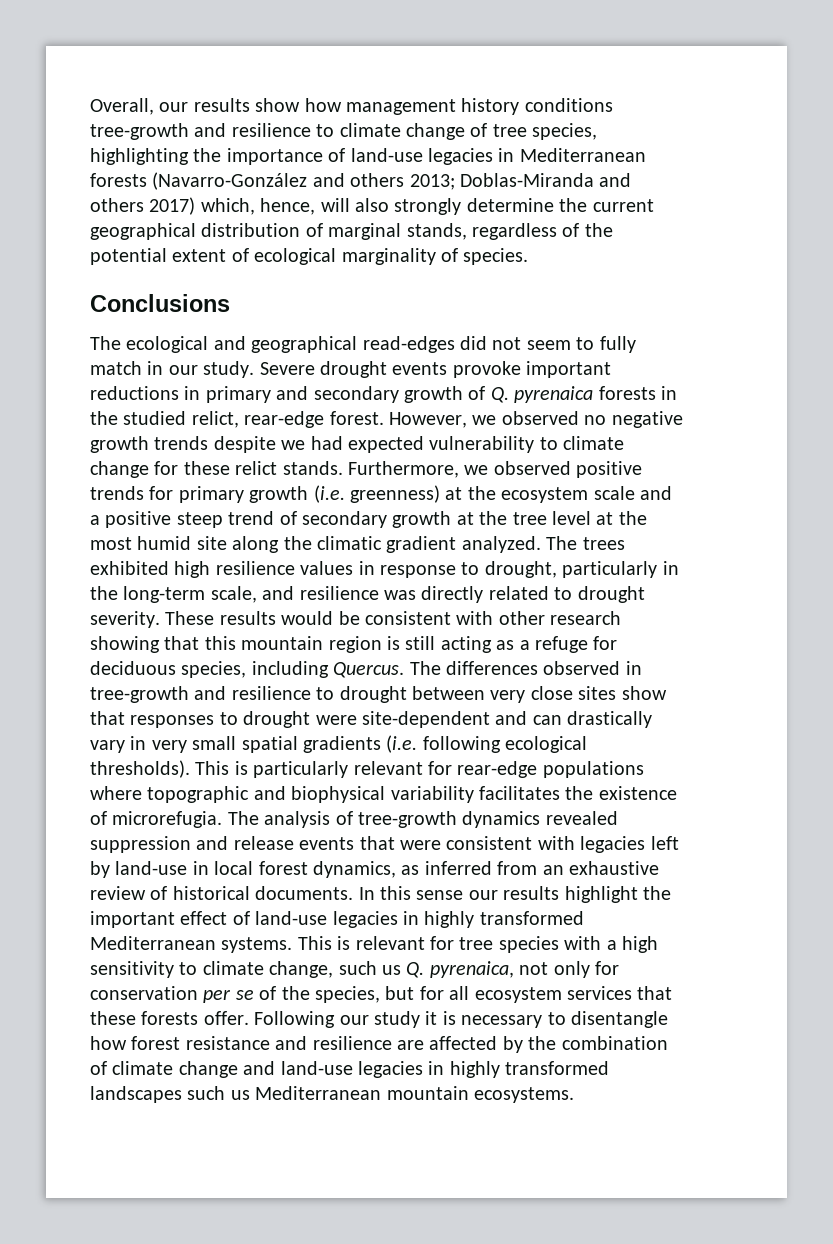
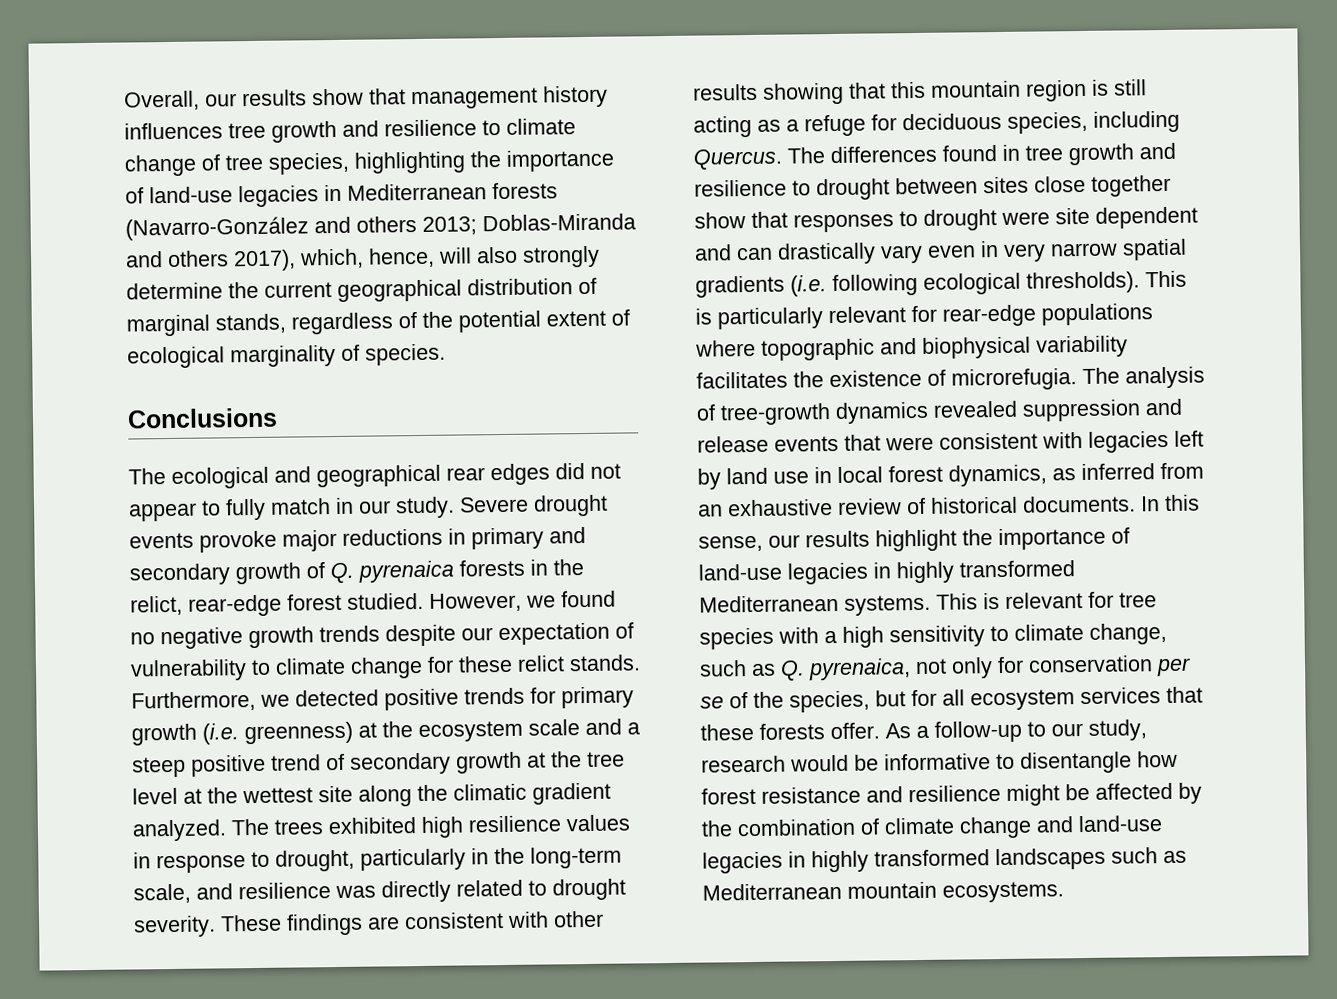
[304,98,342,112] how -> [369,88,406,105] that
[524,98,613,112] [90,123,189,140] conditions tree-growth -> [124,120,337,143] influences tree growth
[149,197,196,215] 2017) -> [233,249,296,272] 2017),
[362,336,455,353] read-edges -> [446,463,550,486] rear edges
[526,340,571,350] seem -> [129,502,197,522] appear
[526,361,612,378] important -> [282,530,337,552] major
[123,411,187,425] studied -> (584, 567) none
[329,411,384,425] forest. -> [287,592,424,611] forest studied.
[501,411,579,425] observed -> [561,590,616,608] found
[281,436,424,453] we had expected -> [461,622,634,646] our expectation of
[493,461,571,475] observed -> [295,689,379,707] detected
[105,511,223,528] positive steep -> [132,754,266,778] steep positive
[90,536,192,550] most humid -> [242,787,313,804] wettest
[219,611,360,625] results would be -> [286,913,400,936] findings are
[550,611,622,625] research -> [693,83,758,101] results
[543,661,642,675] [90,686,189,703] observed in tree-growth -> [942,143,1134,166] found in tree growth
[490,686,617,703] very close sites -> [983,174,1171,197] sites close together
[362,711,490,728] site-dependent -> [1055,206,1198,229] site dependent
(125, 746) none -> [927,245,976,258] even
[192,736,237,750] small -> [1050,242,1118,257] narrow
[115,861,188,875] land-use -> [726,467,809,485] land use
[416,890,464,900] sense -> [698,535,763,552] sense,
[90,911,228,928] important effect -> [998,527,1106,551] importance
[382,965,401,975] us -> [751,663,776,677] as
[254,1011,543,1028] Following our study it is necessary -> [885,719,1147,743] [701,753,991,773] As a follow-up to our study, research would be informative
[397,1040,424,1050] are -> [1006,783,1090,806] might be
[230,1090,250,1100] us -> [1163,850,1187,864] as

